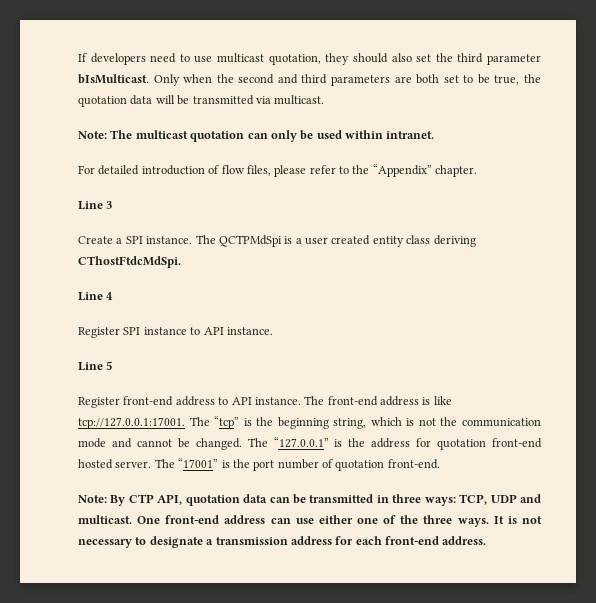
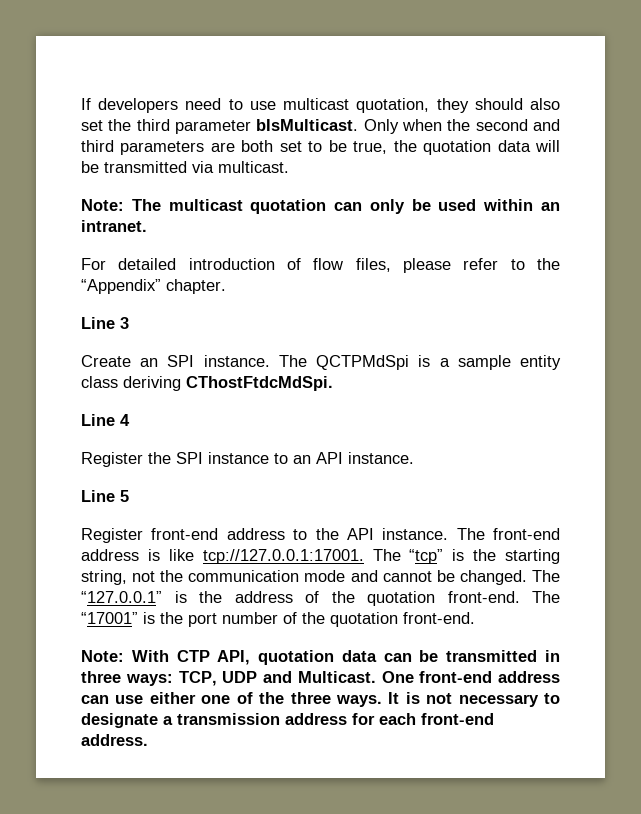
(383, 134) none -> [541,202,560,211] an
[116,238,123,244] a -> [140,358,159,367] an
[305,235,371,245] user created -> [457,355,511,370] sample
(120, 332) none -> [148,452,171,464] the
(201, 331) none -> [293,455,311,464] an
(229, 401) none -> [315,528,339,540] the
[277,417,415,429] beginning string, which is -> [505,549,560,564] [81,570,127,585] starting string,
[416,438,543,450] [78,459,152,469] for quotation front-end hosted server. -> [305,591,520,606] of the quotation front-end.
(333, 463) none -> [302,612,325,624] the
[110,495,126,506] By -> [131,650,169,662] With
[78,515,132,524] multicast. -> [297,671,376,683] Multicast.

